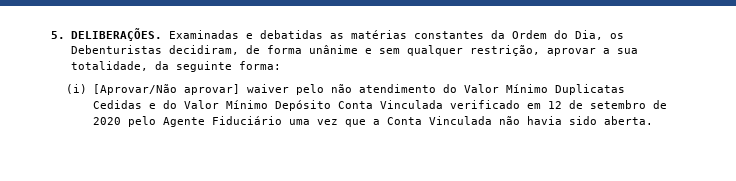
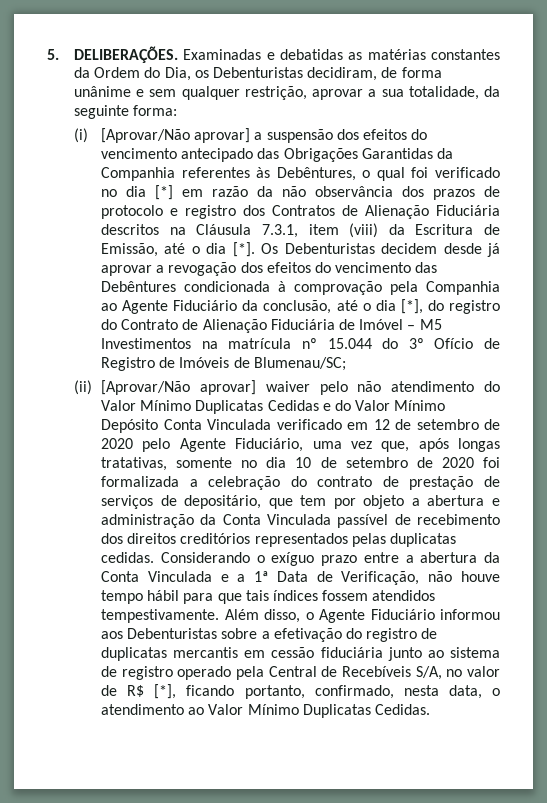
(240, 89) none -> [254,129,428,143] [101,148,453,162] [101,167,500,181] [101,185,500,200] [101,205,500,219] [101,223,500,238] [101,242,500,257] [101,262,438,276] [101,281,500,295] [101,299,500,314] [101,319,442,333] [101,338,500,349] [101,357,346,371] [74,380,256,395] a suspensão dos efeitos do vencimento antecipado das Obrigações Garantidas da Companhia referentes às Debêntures, o qual foi verificado no dia [*] em razão da não observância dos prazos de protocolo e registro dos Contratos de Alienação Fiduciária descritos na Cláusula 7.3.1, item (viii) da Escritura de Emissão, até o dia [*]. Os Debenturistas decidem desde já aprovar a revogação dos efeitos do vencimento das Debêntures condicionada à comprovação pela Companhia ao Agente Fiduciário da conclusão, até o dia [*], do registro do Contrato de Alienação Fiduciária de Imóvel – M5 Investimentos na matrícula nº 15.044 do 3º Ofício de Registro de Imóveis de Blumenau/SC; // (ii) [Aprovar/Não aprovar]
[211,116,282,125] Fiduciário -> [235,438,304,452] Fiduciário,
[344,116,653,127] que a Conta Vinculada não havia sido aberta. -> [381,438,500,452] [101,457,501,471] [101,476,500,490] [101,495,500,509] [101,514,500,528] [101,533,456,547] [101,552,500,566] [101,571,500,585] [101,590,436,604] [101,609,500,623] [101,628,438,642] [101,647,500,661] [101,666,501,680] [101,684,500,699] [101,704,430,718] que, após longas tratativas, somente no dia 10 de setembro de 2020 foi formalizada a celebração do contrato de prestação de serviços de depositário, que tem por objeto a abertura e administração da Conta Vinculada passível de recebimento dos direitos creditórios representados pelas duplicatas cedidas. Considerando o exíguo prazo entre a abertura da Conta Vinculada e a 1ª Data de Verificação, não houve tempo hábil para que tais índices fossem atendidos tempestivamente. Além disso, o Agente Fiduciário informou aos Debenturistas sobre a efetivação do registro de duplicatas mercantis em cessão fiduciária junto ao sistema de registro operado pela Central de Recebíveis S/A, no valor de R$ [*], ficando portanto, confirmado, nesta data, o atendimento ao Valor Mínimo Duplicatas Cedidas.

